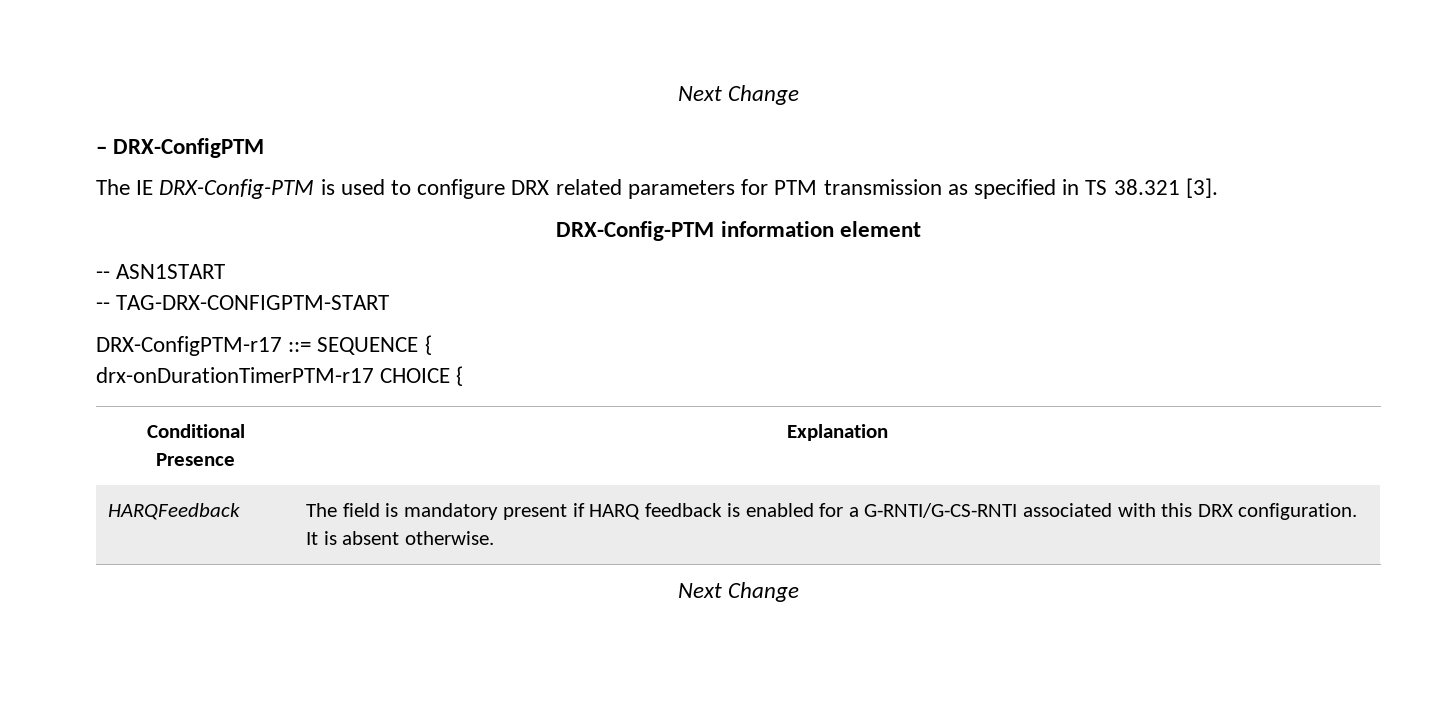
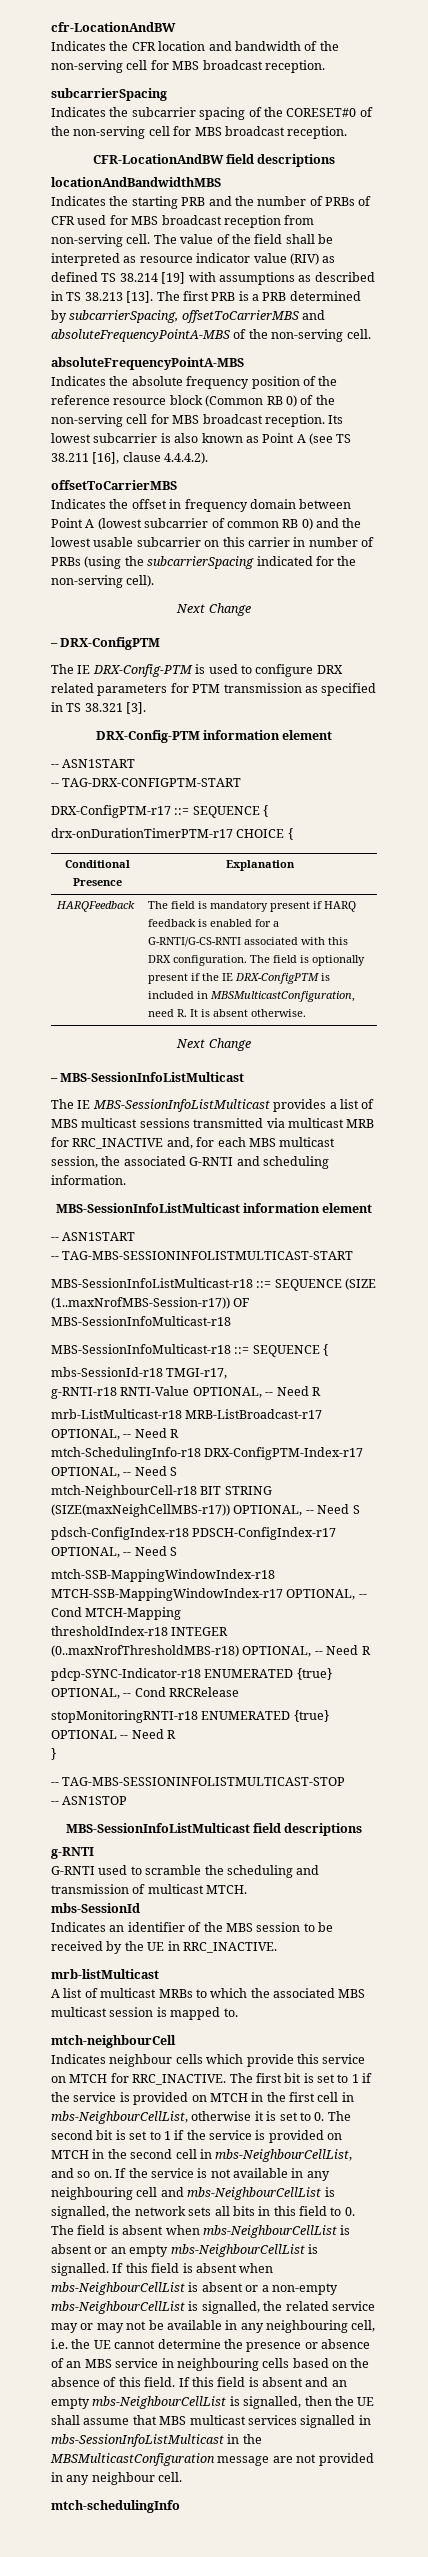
(677, 93) none -> [51,22,176,32] [51,41,339,51] [51,60,325,73] [51,88,167,101] [51,107,373,120] [51,126,348,139] [92,154,336,167] [51,177,221,187] [51,196,372,209] [51,215,315,228] [51,234,333,247] [51,253,336,266] [51,272,375,285] [51,291,361,303] [51,310,326,323] [51,329,371,342] [51,357,244,370] [51,376,338,389] [51,395,335,407] [51,414,344,427] [51,433,352,445] [51,452,209,464] [51,480,177,490] [51,499,352,512] [51,518,362,530] [51,537,374,547] [51,556,357,569] [51,575,155,588] cfr-LocationAndBW // Indicates the CFR location and bandwidth of the non-serving cell for MBS broadcast reception. // subcarrierSpacing // Indicates the subcarrier spacing of the CORESET#0 of the non-serving cell for MBS broadcast reception. // CFR-LocationAndBW field descriptions // locationAndBandwidthMBS // Indicates the starting PRB and the number of PRBs of CFR used for MBS broadcast reception from non-serving cell. The value of the field shall be interpreted as resource indicator value (RIV) as defined TS 38.214 [19] with assumptions as described in TS 38.213 [13]. The first PRB is a PRB determined by subcarrierSpacing, offsetToCarrierMBS and absoluteFrequencyPointA-MBS of the non-serving cell. // absoluteFrequencyPointA-MBS // Indicates the absolute frequency position of the reference resource block (Common RB 0) of the non-serving cell for MBS broadcast reception. Its lowest subcarrier is also known as Point A (see TS 38.211 [16], clause 4.4.4.2). // offsetToCarrierMBS // Indicates the offset in frequency domain between Point A (lowest subcarrier of common RB 0) and the lowest usable subcarrier on this carrier in number of PRBs (using the subcarrierSpacing indicated for the non-serving cell). //
(1358, 511) none -> [249,955,365,966] [147,973,330,984] [147,991,355,1002] [147,1009,187,1017] The field is optionally present if the IE DRX-ConfigPTM is included in MBSMulticastConfiguration, need R.
(800, 592) none -> [50,1072,245,1082] [51,1099,375,1112] [51,1118,375,1128] [51,1137,336,1149] [51,1156,329,1169] [51,1175,126,1185] [55,1203,373,1213] [51,1232,136,1241] [51,1251,354,1260] [51,1278,377,1291] [51,1297,250,1309] [51,1316,231,1326] [51,1344,329,1357] [51,1367,228,1379] [51,1386,321,1399] [51,1409,323,1419] [51,1428,180,1440] [51,1447,364,1460] [51,1466,178,1478] [51,1485,272,1498] [51,1504,360,1517] [51,1527,337,1540] [51,1546,178,1558] [51,1569,275,1582] [51,1588,367,1601] [51,1607,182,1620] [51,1626,229,1636] [51,1645,371,1657] [51,1668,332,1681] [51,1687,240,1699] [51,1710,329,1723] [51,1729,177,1739] [51,1748,56,1760] [51,1777,346,1786] [51,1796,128,1805] [65,1823,363,1836] [51,1847,94,1859] [51,1865,320,1878] [51,1884,248,1894] [51,1903,140,1913] [51,1922,333,1932] [51,1941,277,1954] [51,1969,159,1979] [51,1988,366,1998] [51,2007,238,2020] [51,2035,176,2048] [51,2054,366,2067] [51,2073,373,2085] [51,2092,354,2105] [51,2111,351,2124] [51,2130,343,2143] [51,2149,353,2162] [51,2168,330,2181] [51,2187,335,2200] [51,2206,355,2219] [51,2225,351,2238] [51,2244,318,2257] [51,2263,274,2276] [51,2282,338,2295] [51,2301,375,2314] [51,2320,376,2333] [51,2339,370,2352] [51,2358,370,2371] [51,2377,347,2387] [51,2396,375,2409] [51,2415,371,2428] [51,2434,262,2447] [50,2453,374,2466] [51,2472,183,2485] [51,2500,180,2513] // – MBS-SessionInfoListMulticast // The IE MBS-SessionInfoListMulticast provides a list of MBS multicast sessions transmitted via multicast MRB for RRC_INACTIVE and, for each MBS multicast session, the associated G-RNTI and scheduling information. // MBS-SessionInfoListMulticast information element // -- ASN1START // -- TAG-MBS-SESSIONINFOLISTMULTICAST-START // MBS-SessionInfoListMulticast-r18 ::= SEQUENCE (SIZE (1..maxNrofMBS-Session-r17)) OF MBS-SessionInfoMulticast-r18 // MBS-SessionInfoMulticast-r18 ::= SEQUENCE { // mbs-SessionId-r18 TMGI-r17, // g-RNTI-r18 RNTI-Value OPTIONAL, -- Need R // mrb-ListMulticast-r18 MRB-ListBroadcast-r17 OPTIONAL, -- Need R // mtch-SchedulingInfo-r18 DRX-ConfigPTM-Index-r17 OPTIONAL, -- Need S // mtch-NeighbourCell-r18 BIT STRING (SIZE(maxNeighCellMBS-r17)) OPTIONAL, -- Need S // pdsch-ConfigIndex-r18 PDSCH-ConfigIndex-r17 OPTIONAL, -- Need S // mtch-SSB-MappingWindowIndex-r18 MTCH-SSB-MappingWindowIndex-r17 OPTIONAL, -- Cond MTCH-Mapping // thresholdIndex-r18 INTEGER (0..maxNrofThresholdMBS-r18) OPTIONAL, -- Need R // pdcp-SYNC-Indicator-r18 ENUMERATED {true} OPTIONAL, -- Cond RRCRelease // stopMonitoringRNTI-r18 ENUMERATED {true} OPTIONAL -- Need R // } // -- TAG-MBS-SESSIONINFOLISTMULTICAST-STOP // -- ASN1STOP // MBS-SessionInfoListMulticast field descriptions // g-RNTI // G-RNTI used to scramble the scheduling and transmission of multicast MTCH. // mbs-SessionId // Indicates an identifier of the MBS session to be received by the UE in RRC_INACTIVE. // mrb-listMulticast // A list of multicast MRBs to which the associated MBS multicast session is mapped to. // mtch-neighbourCell // Indicates neighbour cells which provide this service on MTCH for RRC_INACTIVE. The first bit is set to 1 if the service is provided on MTCH in the first cell in mbs-NeighbourCellList, otherwise it is set to 0. The second bit is set to 1 if the service is provided on MTCH in the second cell in mbs-NeighbourCellList, and so on. If the service is not available in any neighbouring cell and mbs-NeighbourCellList is signalled, the network sets all bits in this field to 0. The field is absent when mbs-NeighbourCellList is absent or an empty mbs-NeighbourCellList is signalled. If this field is absent when mbs-NeighbourCellList is absent or a non-empty mbs-NeighbourCellList is signalled, the related service may or may not be available in any neighbouring cell, i.e. the UE cannot determine the presence or absence of an MBS service in neighbouring cells based on the absence of this field. If this field is absent and an empty mbs-NeighbourCellList is signalled, then the UE shall assume that MBS multicast services signalled in mbs-SessionInfoListMulticast in the MBSMulticastConfiguration message are not provided in any neighbour cell. // mtch-schedulingInfo

